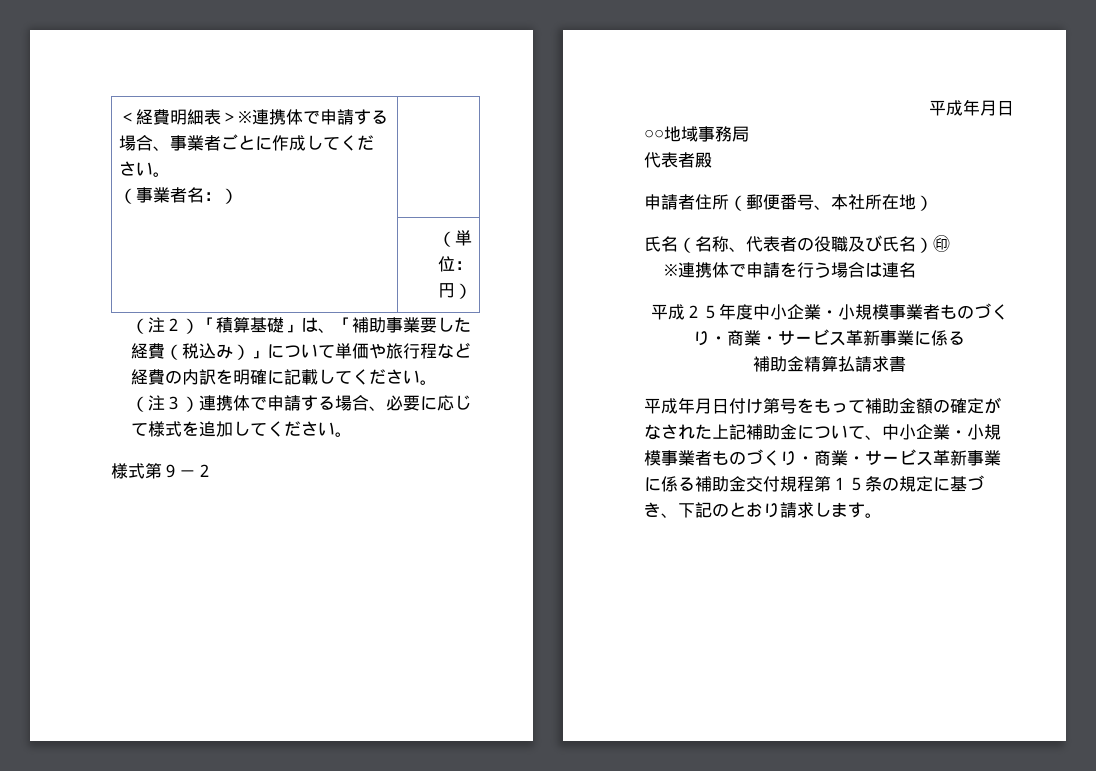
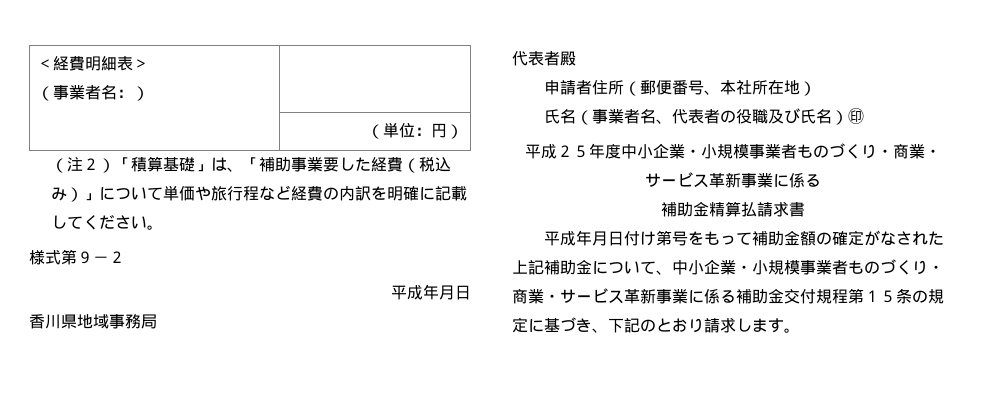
[237,109,388,125] [118,134,374,151] [118,161,170,177] ※連携体で申請する場合、事業者ごとに作成してください。 -> (149, 64) none
[131,395,472,412] [131,421,353,437] // （注３）連携体で申請する場合、必要に応じて様式を追加してください。 -> (164, 227) none
[644,129,664,140] ○○ -> [29,314,77,329] 香川県
[695,236,729,252] 名称 -> [592,109,657,124] 事業者名
[664,262,917,278] // ※連携体で申請を行う場合は連名 -> (865, 116) none

